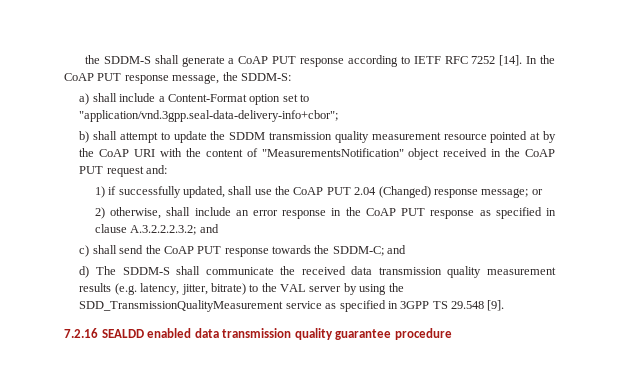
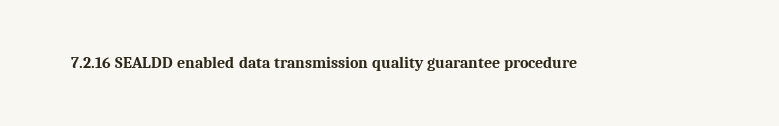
[84,55,555,67] [64,72,291,84] [79,93,310,105] [79,110,339,122] [79,131,557,143] [79,148,555,160] [79,165,168,177] [94,186,543,198] [94,207,556,219] [94,224,219,235] [79,245,407,257] [79,266,556,278] [79,283,404,295] [79,300,505,312] the SDDM-S shall generate a CoAP PUT response according to IETF RFC 7252 [14]. In the CoAP PUT response message, the SDDM-S: // a) shall include a Content-Format option set to "application/vnd.3gpp.seal-data-delivery-info+cbor"; // b) shall attempt to update the SDDM transmission quality measurement resource pointed at by the CoAP URI with the content of "MeasurementsNotification" object received in the CoAP PUT request and: // 1) if successfully updated, shall use the CoAP PUT 2.04 (Changed) response message; or // 2) otherwise, shall include an error response in the CoAP PUT response as specified in clause A.3.2.2.2.3.2; and // c) shall send the CoAP PUT response towards the SDDM-C; and // d) The SDDM-S shall communicate the received data transmission quality measurement results (e.g. latency, jitter, bitrate) to the VAL server by using the SDD_TransmissionQualityMeasurement service as specified in 3GPP TS 29.548 [9]. // -> (71, 62) none

